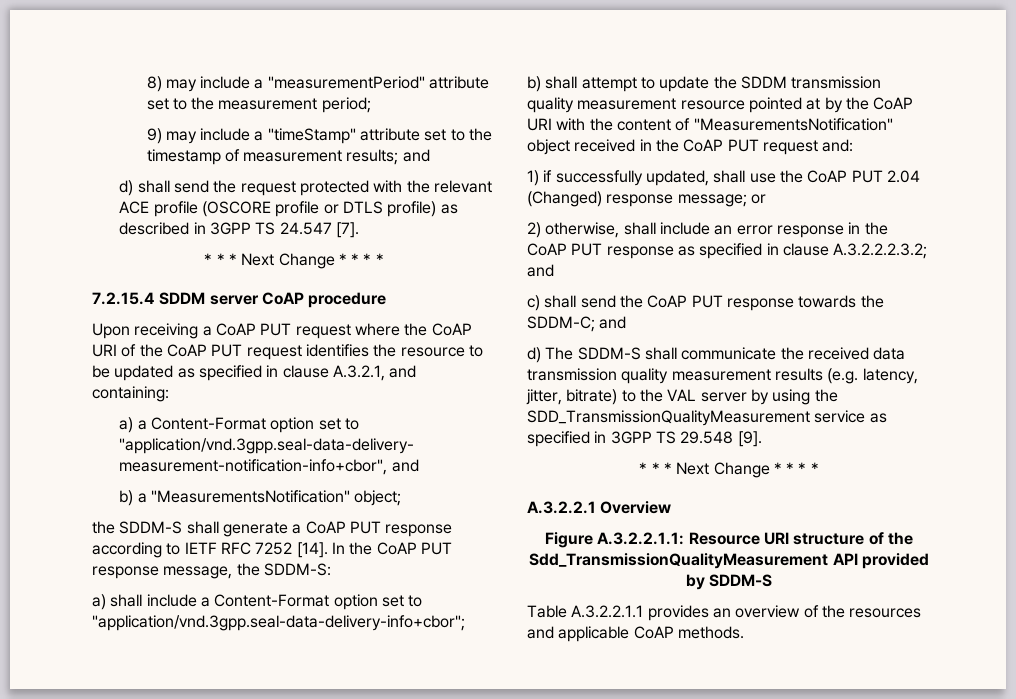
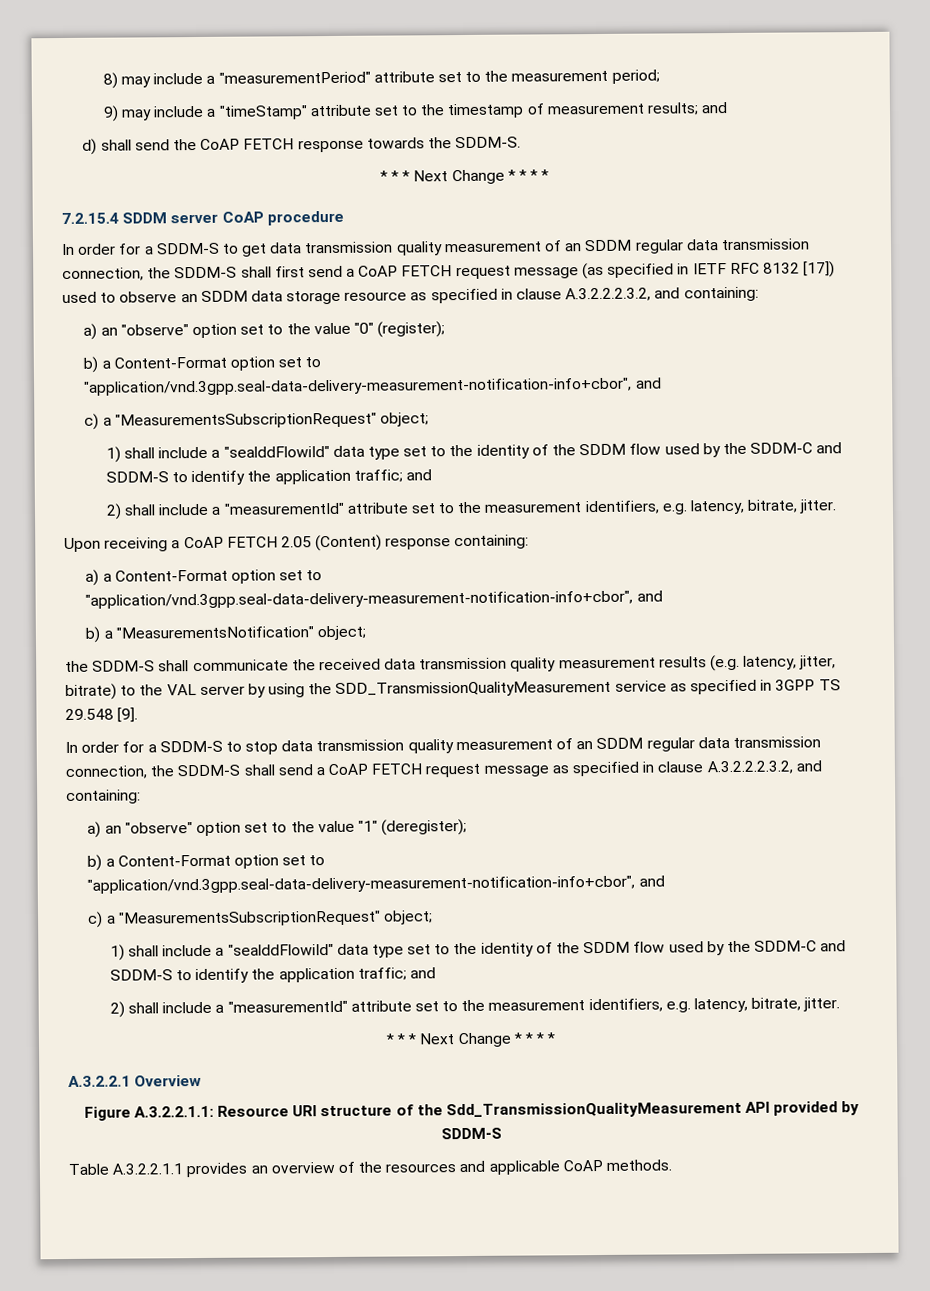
[240,180,492,196] [119,201,458,217] [119,222,359,238] request protected with the relevant ACE profile (OSCORE profile or DTLS profile) as described in 3GPP TS 24.547 [7]. -> [200,136,522,153] CoAP FETCH response towards the SDDM-S.
[92,323,472,339] [92,344,483,360] [92,365,417,381] Upon receiving a CoAP PUT request where the CoAP URI of the CoAP PUT request identifies the resource to be updated as specified in clause A.3.2.1, and -> [61,238,810,257] [62,261,836,282] [62,286,759,305] [83,321,446,340] [83,356,322,373] [84,377,662,396] [84,412,429,430] [105,442,843,463] [105,469,432,486] [105,499,838,520] [64,534,452,553] In order for a SDDM-S to get data transmission quality measurement of an SDDM regular data transmission connection, the SDDM-S shall first send a CoAP FETCH request message (as specified in IETF RFC 8132 [17]) used to observe an SDDM data storage resource as specified in clause A.3.2.2.2.3.2, and containing: // a) an "observe" option set to the value "0" (register); // b) a Content-Format option set to "application/vnd.3gpp.seal-data-delivery-measurement-notification-info+cbor", and // c) a "MeasurementsSubscriptionRequest" object; // 1) shall include a "sealddFlowiId" data type set to the identity of the SDDM flow used by the SDDM-C and SDDM-S to identify the application traffic; and // 2) shall include a "measurementId" attribute set to the measurement identifiers, e.g. latency, bitrate, jitter. // Upon receiving a CoAP FETCH 2.05 (Content) response
[222,521,453,537] [92,542,452,558] [92,563,331,579] [92,594,423,610] [92,615,465,631] [527,76,882,92] [527,97,914,113] [527,118,893,131] [527,139,854,155] [527,170,920,186] [527,191,766,207] [527,222,888,238] [527,243,928,259] [527,264,554,277] [527,295,884,311] [527,316,627,332] [527,347,677,363] generate a CoAP PUT response according to IETF RFC 7252 [14]. In the CoAP PUT response message, the SDDM-S: // a) shall include a Content-Format option set to "application/vnd.3gpp.seal-data-delivery-info+cbor"; // b) shall attempt to update the SDDM transmission quality measurement resource pointed at by the CoAP URI with the content of "MeasurementsNotification" object received in the CoAP PUT request and: // 1) if successfully updated, shall use the CoAP PUT 2.04 (Changed) response message; or // 2) otherwise, shall include an error response in the CoAP PUT response as specified in clause A.3.2.2.2.3.2; and // c) shall send the CoAP PUT response towards the SDDM-C; and // d) The SDDM-S shall -> (190, 666) none
(762, 439) none -> [65,736,821,755] [65,760,822,779] [66,789,141,804] [87,818,468,838] [87,854,326,871] [87,875,665,894] [87,910,433,928] [109,940,847,961] [109,967,436,984] [109,997,841,1018] // In order for a SDDM-S to stop data transmission quality measurement of an SDDM regular data transmission connection, the SDDM-S shall send a CoAP FETCH request message as specified in clause A.3.2.2.2.3.2, and containing: // a) an "observe" option set to the value "1" (deregister); // b) a Content-Format option set to "application/vnd.3gpp.seal-data-delivery-measurement-notification-info+cbor", and // c) a "MeasurementsSubscriptionRequest" object; // 1) shall include a "sealddFlowiId" data type set to the identity of the SDDM flow used by the SDDM-C and SDDM-S to identify the application traffic; and // 2) shall include a "measurementId" attribute set to the measurement identifiers, e.g. latency, bitrate, jitter.

